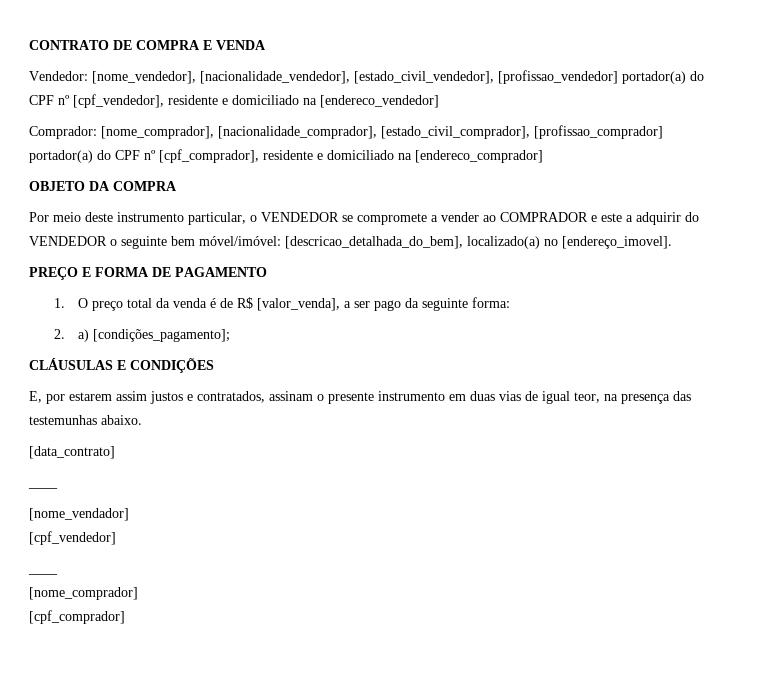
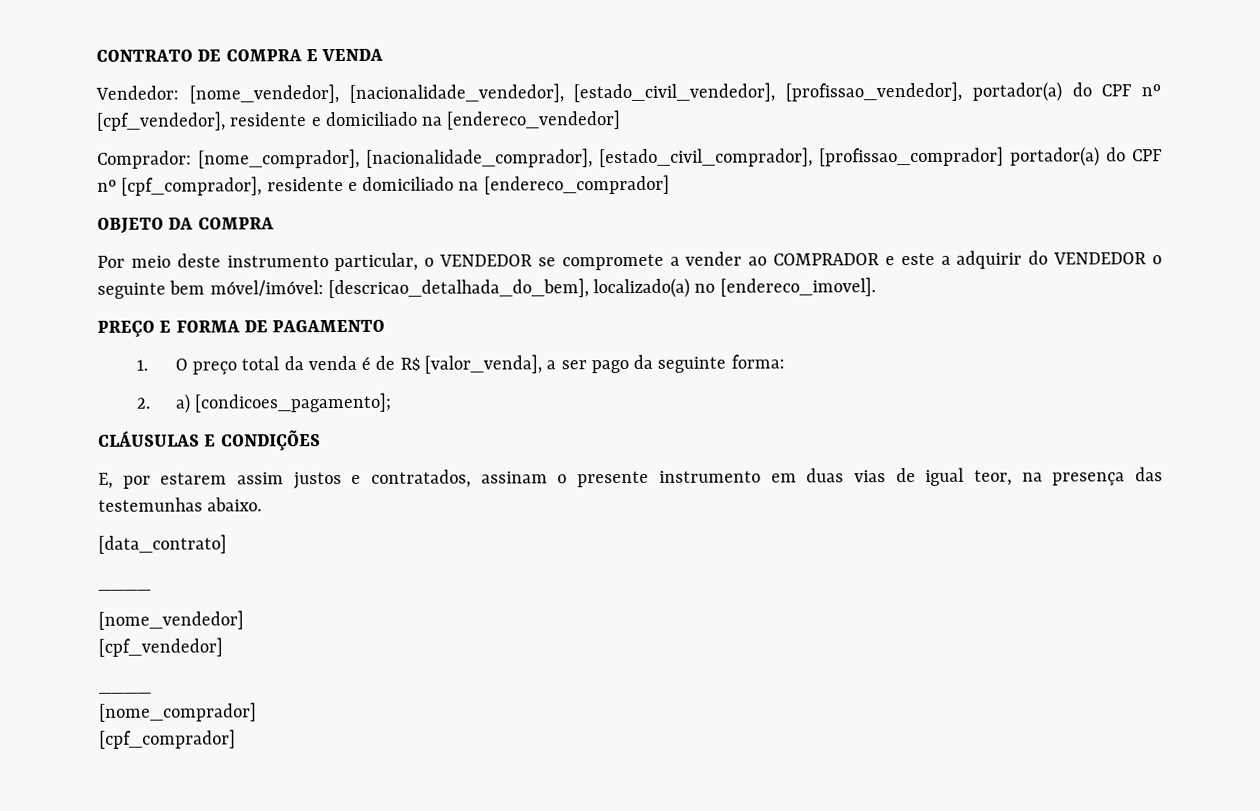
[498,70,618,84] [profissao_vendedor] -> [785,81,962,102] [profissao_vendedor],
[562,236,672,249] [endereço_imovel]. -> [719,277,876,297] [endereco_imovel].
[93,329,231,342] [condições_pagamento]; -> [194,392,393,413] [condicoes_pagamento];
[29,508,129,521] [nome_vendador] -> [98,610,244,630] [nome_vendedor]

